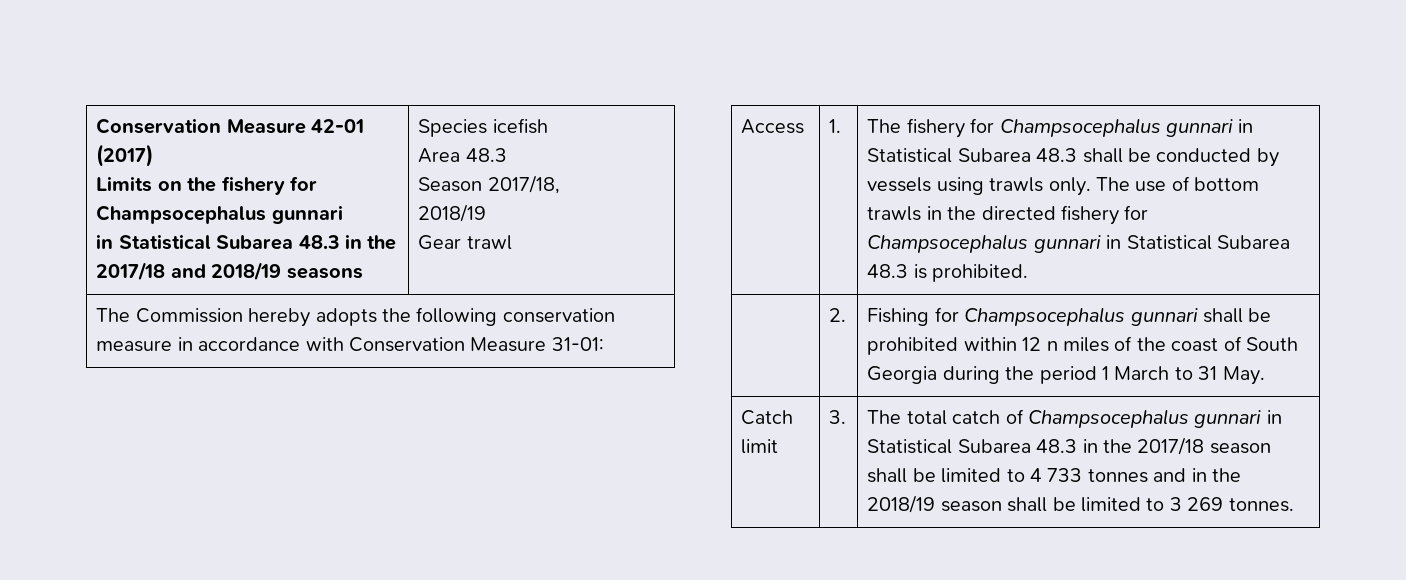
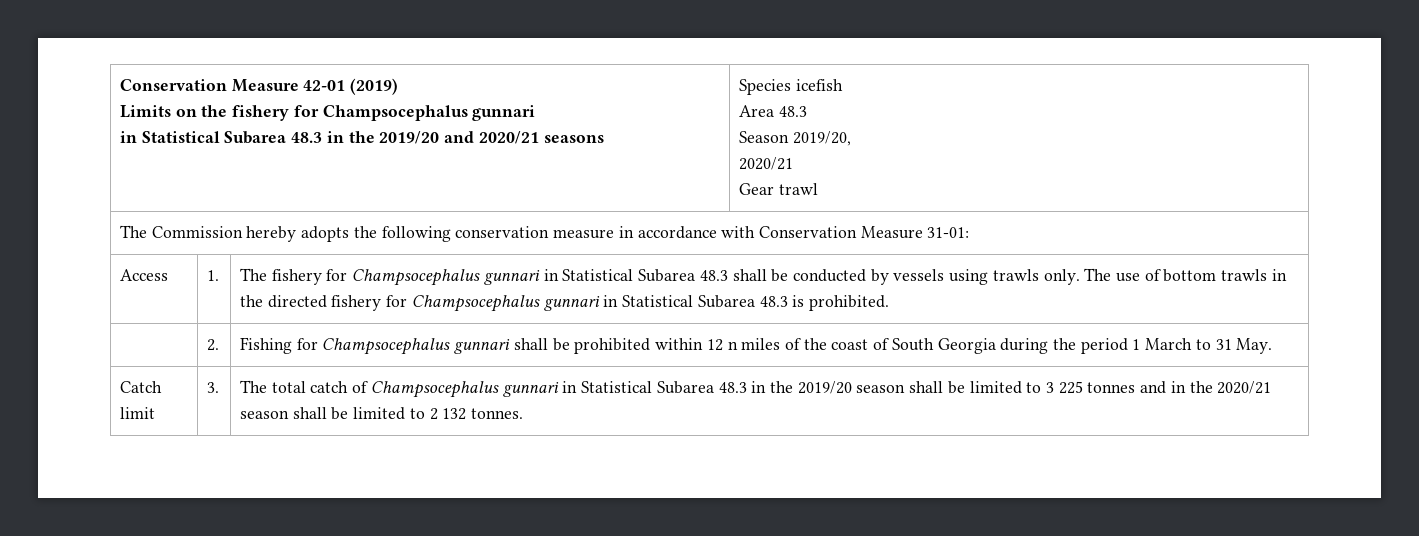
[96,144,154,167] (2017) -> [350,78,399,95] (2019)
[96,262,282,281] 2017/18 and 2018/19 -> [379,131,539,144] 2019/20 and 2020/21
[487,175,560,194] [418,204,487,222] 2017/18, // 2018/19 -> [792,131,851,146] [738,157,793,170] 2019/20, // 2020/21
[1137,437,1271,455] [867,468,1242,483] [867,495,936,513] 2017/18 season shall be limited to 4 733 tonnes and in the 2018/19 -> [797,381,852,394] 2019/20
[1187,497,1224,511] 269 -> [1058,381,1272,394] [239,407,467,420] 225 tonnes and in the 2020/21 season shall be limited to 2 132

